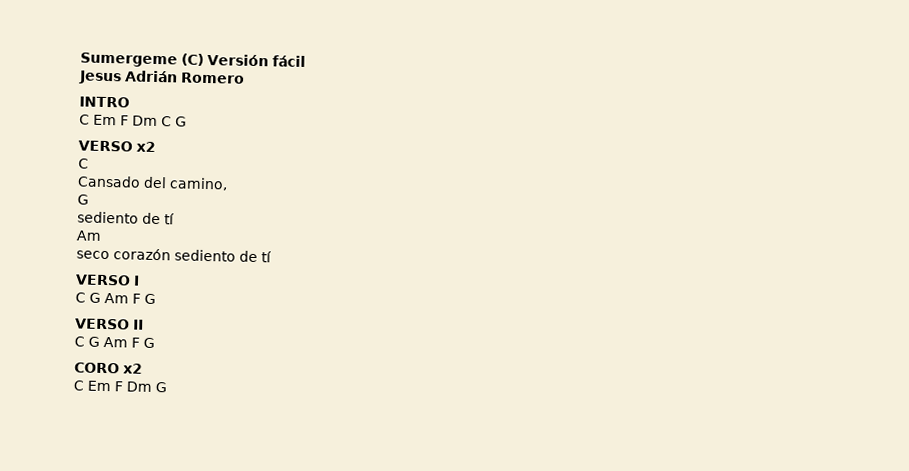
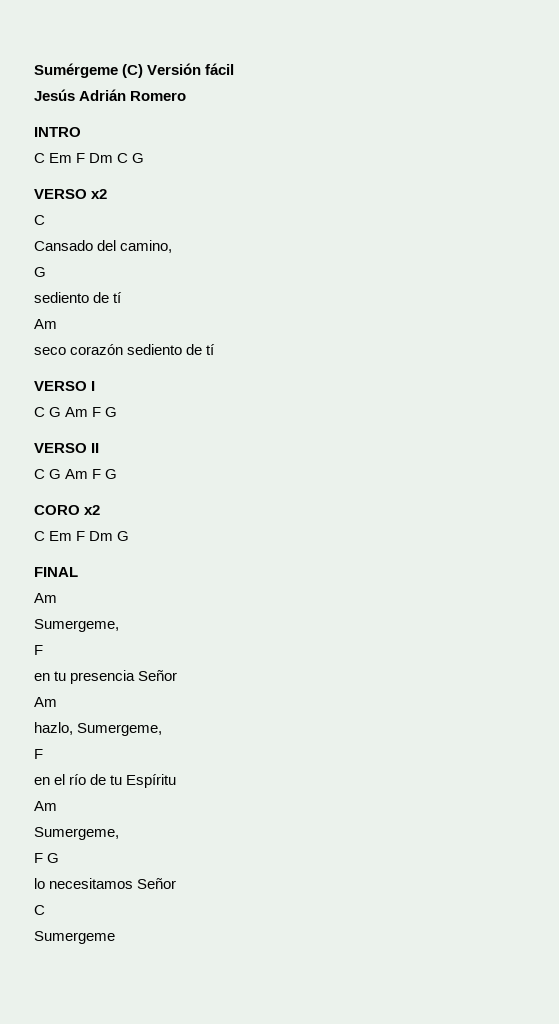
[80,52,178,68] Sumergeme -> [34,63,118,78] Sumérgeme
[78,70,122,85] Jesus -> [34,89,75,101] Jesús
(167, 387) none -> [34,567,78,577] [34,593,57,603] [34,619,119,632] [34,645,43,655] [34,670,178,684] [34,697,57,707] [34,722,163,736] [34,749,43,759] [34,774,177,788] [34,801,57,811] [34,827,119,840] [34,853,60,863] [34,878,177,889] [34,905,45,915] [34,931,115,944] // FINAL // Am // Sumergeme, // F // en tu presencia Señor // Am // hazlo, Sumergeme, // F // en el río de tu Espíritu // Am // Sumergeme, // F G // lo necesitamos Señor // C // Sumergeme

